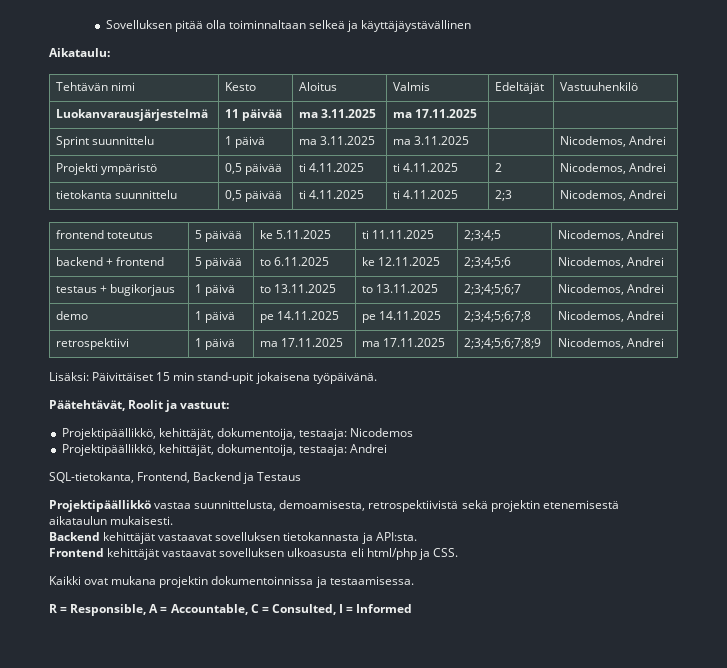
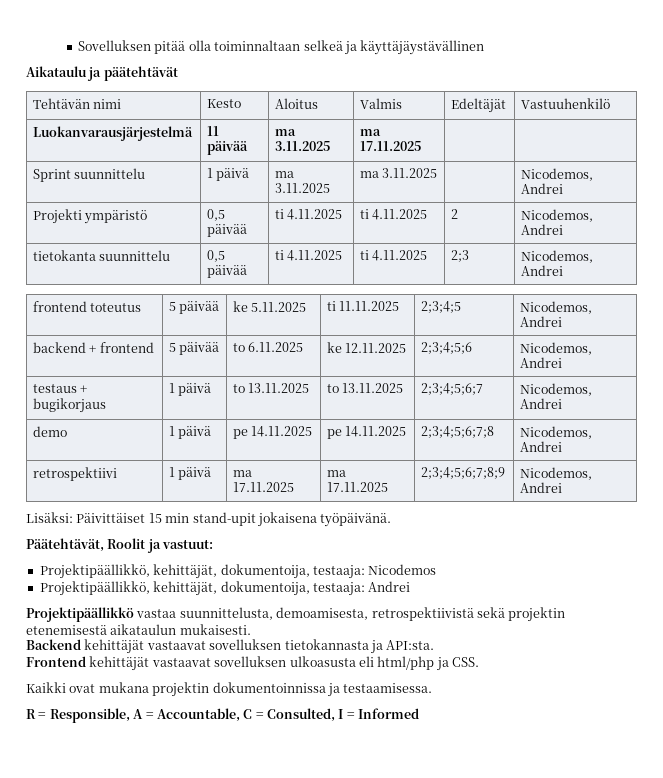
[49,48,110,57] Aikataulu: -> [26,66,178,81] Aikataulu ja päätehtävät
[49,472,302,484] // SQL-tietokanta, Frontend, Backend ja Testaus -> (411, 586) none

